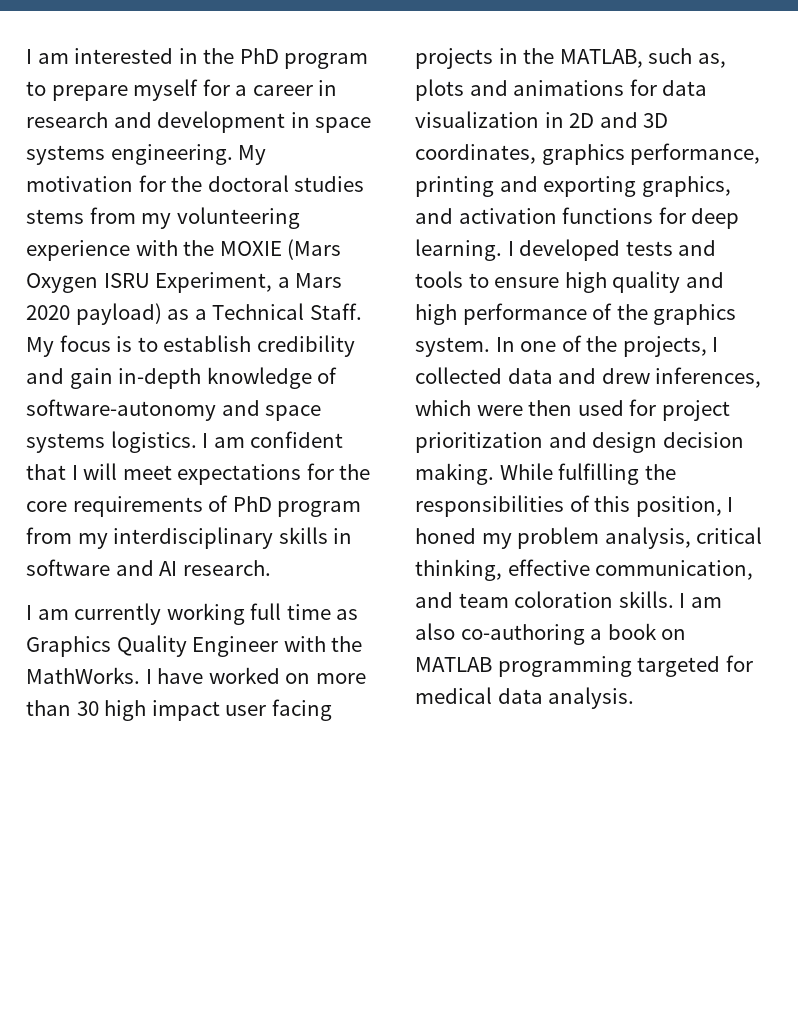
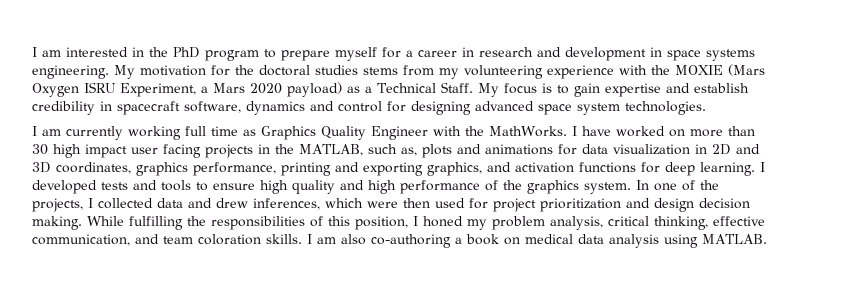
[163,335,355,357] [26,367,338,389] [26,399,322,421] [26,431,344,453] [26,463,371,485] [26,495,362,517] [26,527,353,549] [26,559,271,576] establish credibility and gain in-depth knowledge of software-autonomy and space systems logistics. I am confident that I will meet expectations for the core requirements of PhD program from my interdisciplinary skills in software and AI research. -> [573,83,749,97] [32,101,706,115] gain expertise and establish credibility in spacecraft software, dynamics and control for designing advanced space system technologies.
[415,655,753,677] [415,687,635,709] MATLAB programming targeted for medical data analysis. -> [525,234,767,248] medical data analysis using MATLAB.

